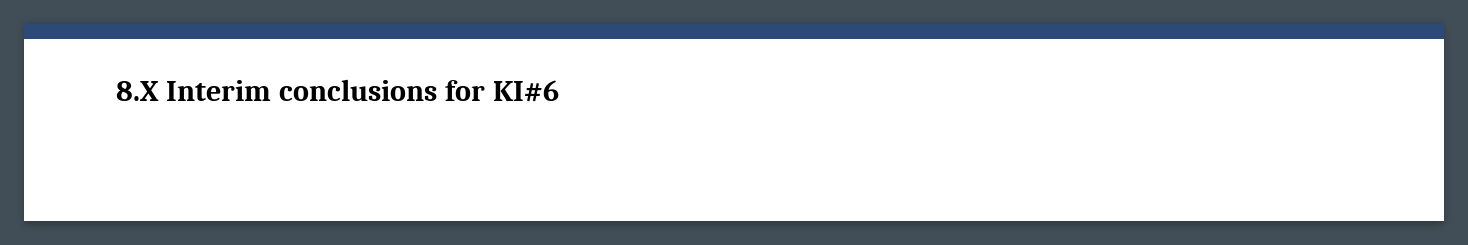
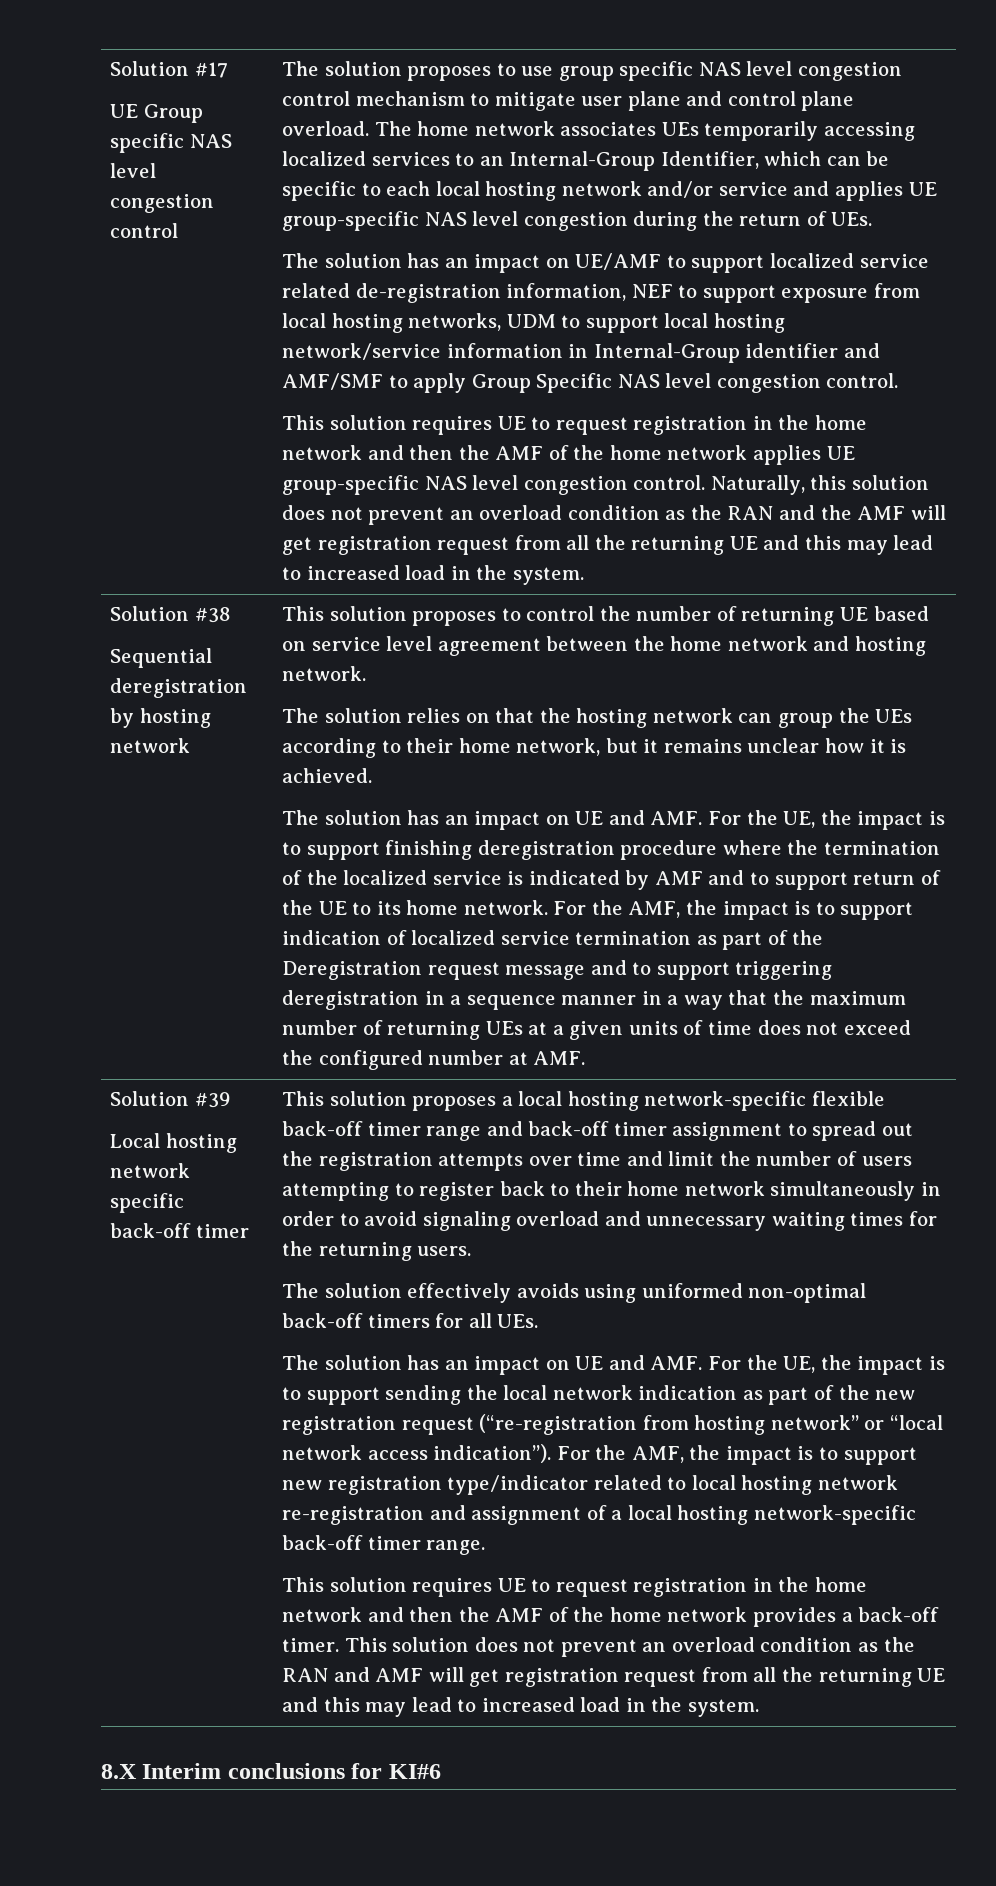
(116, 91) none -> [110,61,228,78] [110,104,203,123] [110,133,232,153] [110,163,157,178] [110,194,215,213] [110,223,179,238] [282,61,903,81] [282,91,855,111] [282,121,915,141] [282,151,890,171] [282,181,937,201] [282,211,873,231] [282,253,929,273] [282,283,920,303] [282,313,785,333] [282,343,880,363] [282,373,899,393] [282,415,868,435] [282,445,855,465] [282,475,929,495] [282,505,946,525] [282,535,934,555] [282,565,584,585] [110,606,231,623] [110,648,213,668] [110,678,248,698] [110,708,211,728] [110,738,191,753] [282,606,929,626] [282,636,927,656] [282,666,367,681] [282,708,913,728] [282,738,907,758] [282,768,373,783] [282,810,945,830] [282,840,940,860] [282,870,941,890] [282,900,914,920] [282,930,824,950] [282,960,833,980] [282,990,906,1010] [282,1020,911,1040] [282,1050,586,1070] [110,1091,231,1108] [110,1133,237,1153] [110,1163,191,1178] [110,1193,185,1213] [110,1223,249,1238] [282,1091,885,1111] [282,1121,914,1141] [282,1151,912,1171] [282,1181,942,1201] [282,1211,938,1231] [282,1241,472,1261] [282,1283,867,1303] [282,1313,539,1328] [282,1355,945,1375] [282,1385,916,1405] [282,1414,943,1435] [282,1444,917,1465] [282,1475,898,1495] [282,1505,916,1525] [282,1535,486,1555] [282,1577,868,1597] [282,1607,940,1627] [282,1637,915,1657] [282,1667,946,1687] [282,1697,760,1717] Solution #17 // UE Group specific NAS level congestion control | The solution proposes to use group specific NAS level congestion control mechanism to mitigate user plane and control plane overload. The home network associates UEs temporarily accessing localized services to an Internal-Group Identifier, which can be specific to each local hosting network and/or service and applies UE group-specific NAS level congestion during the return of UEs. // The solution has an impact on UE/AMF to support localized service related de-registration information, NEF to support exposure from local hosting networks, UDM to support local hosting network/service information in Internal-Group identifier and AMF/SMF to apply Group Specific NAS level congestion control. // This solution requires UE to request registration in the home network and then the AMF of the home network applies UE group-specific NAS level congestion control. Naturally, this solution does not prevent an overload condition as the RAN and the AMF will get registration request from all the returning UE and this may lead to increased load in the system. // Solution #38 // Sequential deregistration by hosting network | This solution proposes to control the number of returning UE based on service level agreement between the home network and hosting network. // The solution relies on that the hosting network can group the UEs according to their home network, but it remains unclear how it is achieved. // The solution has an impact on UE and AMF. For the UE, the impact is to support finishing deregistration procedure where the termination of the localized service is indicated by AMF and to support return of the UE to its home network. For the AMF, the impact is to support indication of localized service termination as part of the Deregistration request message and to support triggering deregistration in a sequence manner in a way that the maximum number of returning UEs at a given units of time does not exceed the configured number at AMF. // Solution #39 // Local hosting network specific back-off timer | This solution proposes a local hosting network-specific flexible back-off timer range and back-off timer assignment to spread out the registration attempts over time and limit the number of users attempting to register back to their home network simultaneously in order to avoid signaling overload and unnecessary waiting times for the returning users. // The solution effectively avoids using uniformed non-optimal back-off timers for all UEs. // The solution has an impact on UE and AMF. For the UE, the impact is to support sending the local network indication as part of the new registration request (“re-registration from hosting network” or “local network access indication”). For the AMF, the impact is to support new registration type/indicator related to local hosting network re-registration and assignment of a local hosting network-specific back-off timer range. // This solution requires UE to request registration in the home network and then the AMF of the home network provides a back-off timer. This solution does not prevent an overload condition as the RAN and AMF will get registration request from all the returning UE and this may lead to increased load in the system. //

